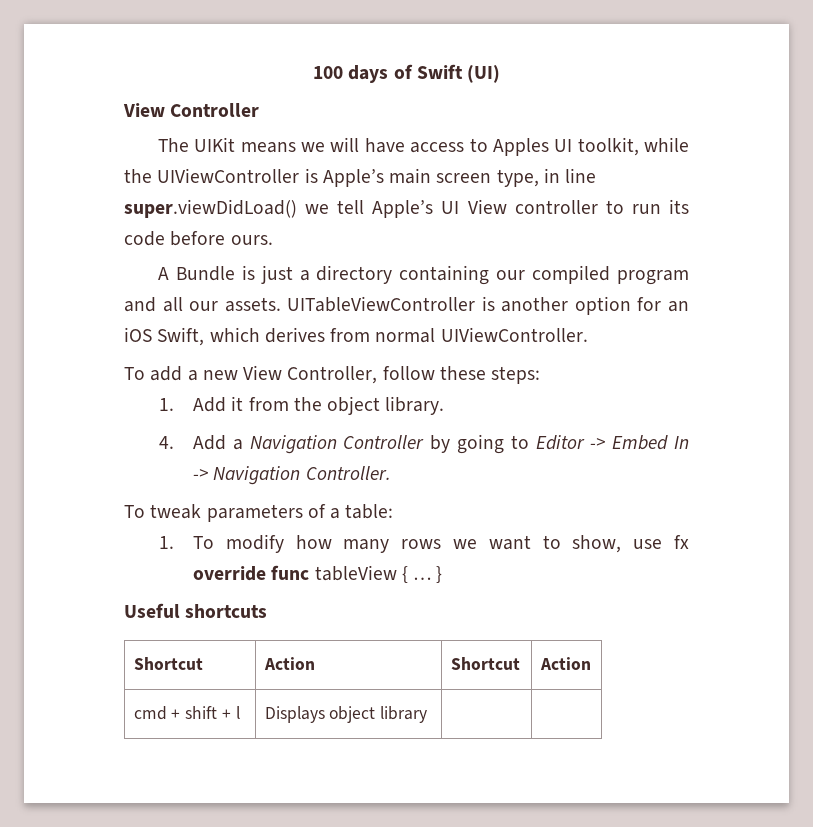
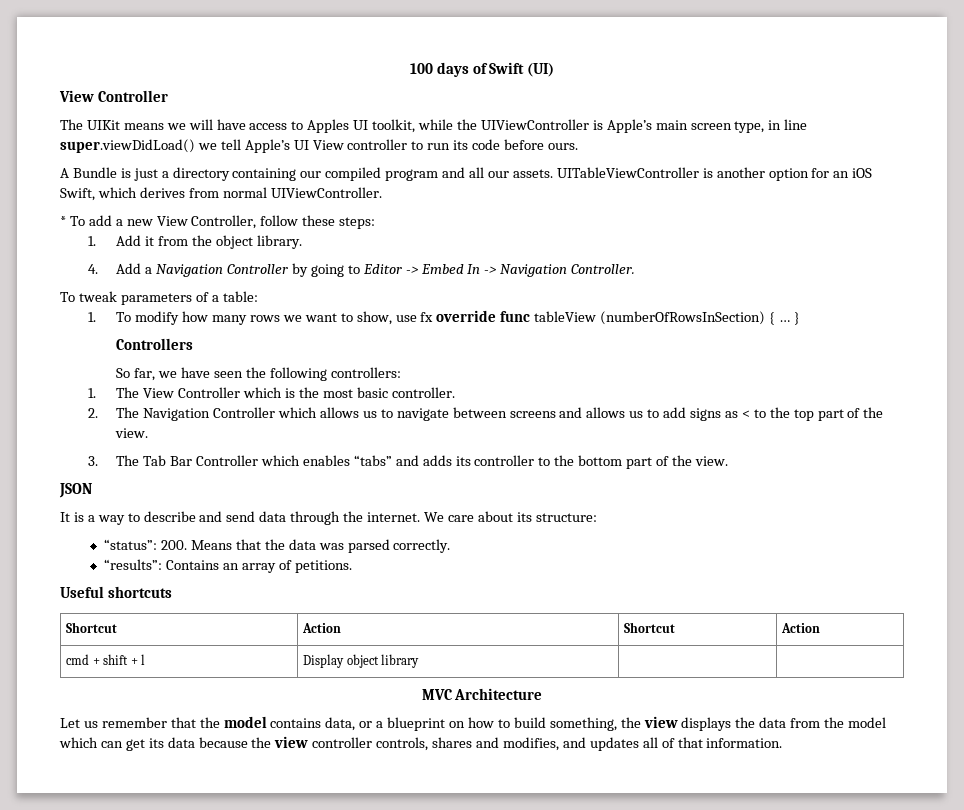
(588, 334) none -> [60,216,66,226] *
(397, 573) none -> [600,311,766,325] (numberOfRowsInSection)
(443, 574) none -> [116,338,194,350] [116,367,401,381] [88,387,455,398] [88,407,884,421] [115,428,149,438] [88,455,728,469] [59,483,92,498] [60,511,597,525] [104,539,451,553] [104,559,352,573] // Controllers // So far, we have seen the following controllers: // 1. The View Controller which is the most basic controller. // 2. The Navigation Controller which allows us to navigate between screens and allows us to add signs as < to the top part of the view. // 3. The Tab Bar Controller which enables “tabs” and adds its controller to the bottom part of the view. // JSON // It is a way to describe and send data through the internet. We care about its structure: // “status”: 200. Means that the data was parsed correctly. // “results”: Contains an array of petitions.
[264,706,325,723] Displays -> [303,654,345,668] Display
(428, 714) none -> [421,688,543,700] [60,716,887,731] [59,736,783,751] // MVC Architecture // Let us remember that the model contains data, or a blueprint on how to build something, the view displays the data from the model which can get its data because the view controller controls, shares and modifies, and updates all of that information.

